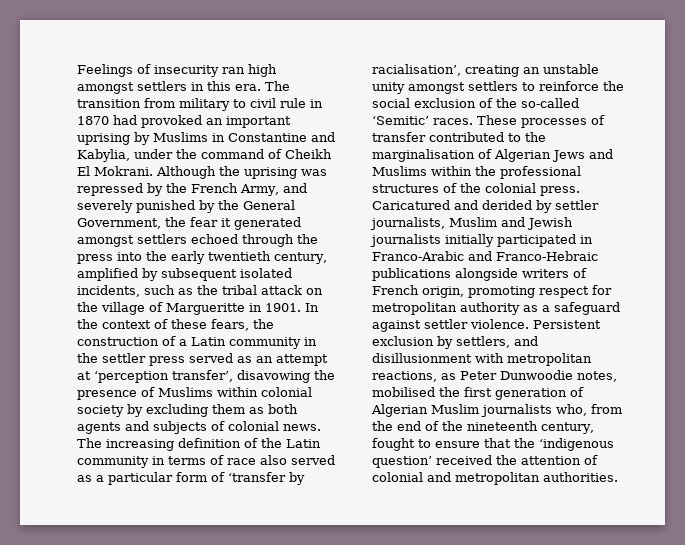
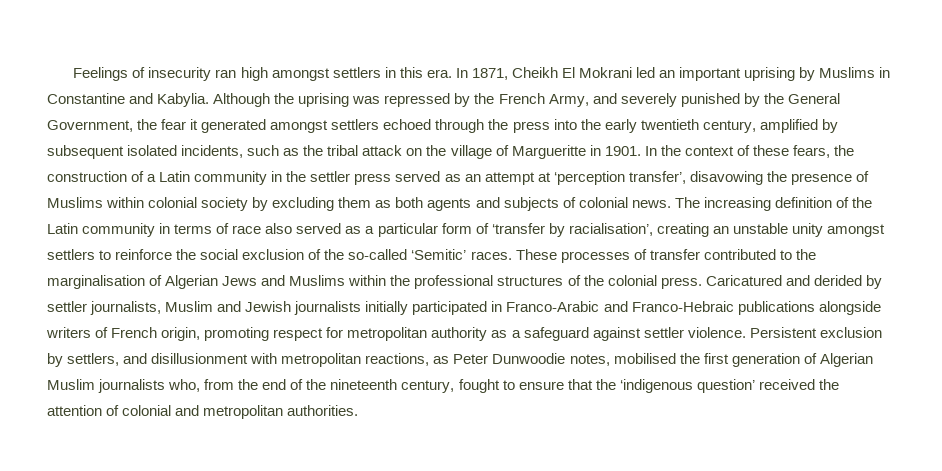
[265,81,290,91] [77,98,323,111] [77,115,202,128] The transition from military to civil rule in 1870 had provoked -> [455,67,656,80] In 1871, Cheikh El Mokrani led
[77,149,332,162] [77,166,153,176] Kabylia, under the command of Cheikh El Mokrani. -> [157,93,210,107] Kabylia.

